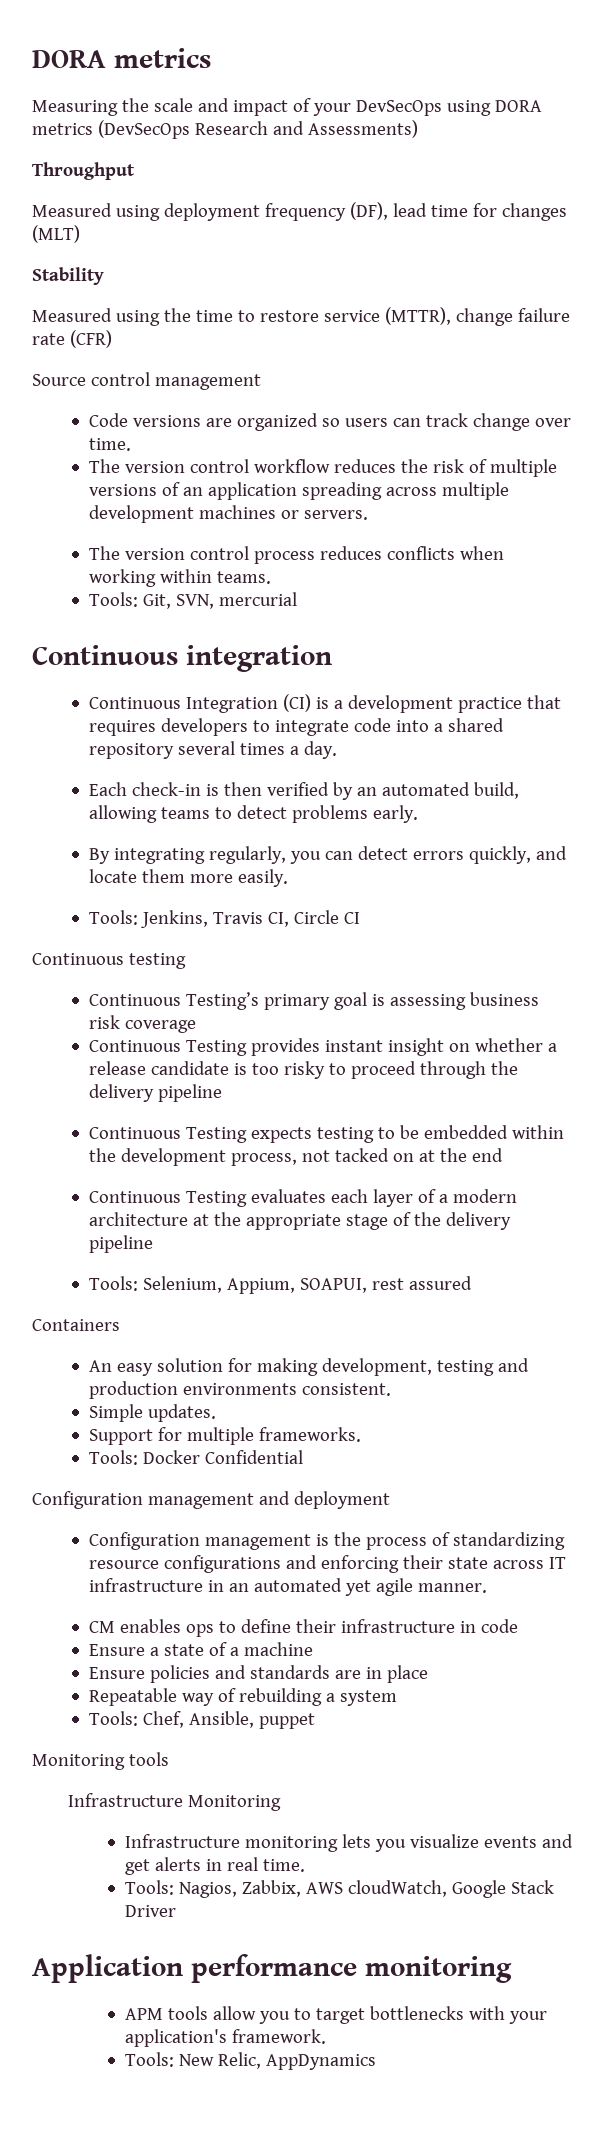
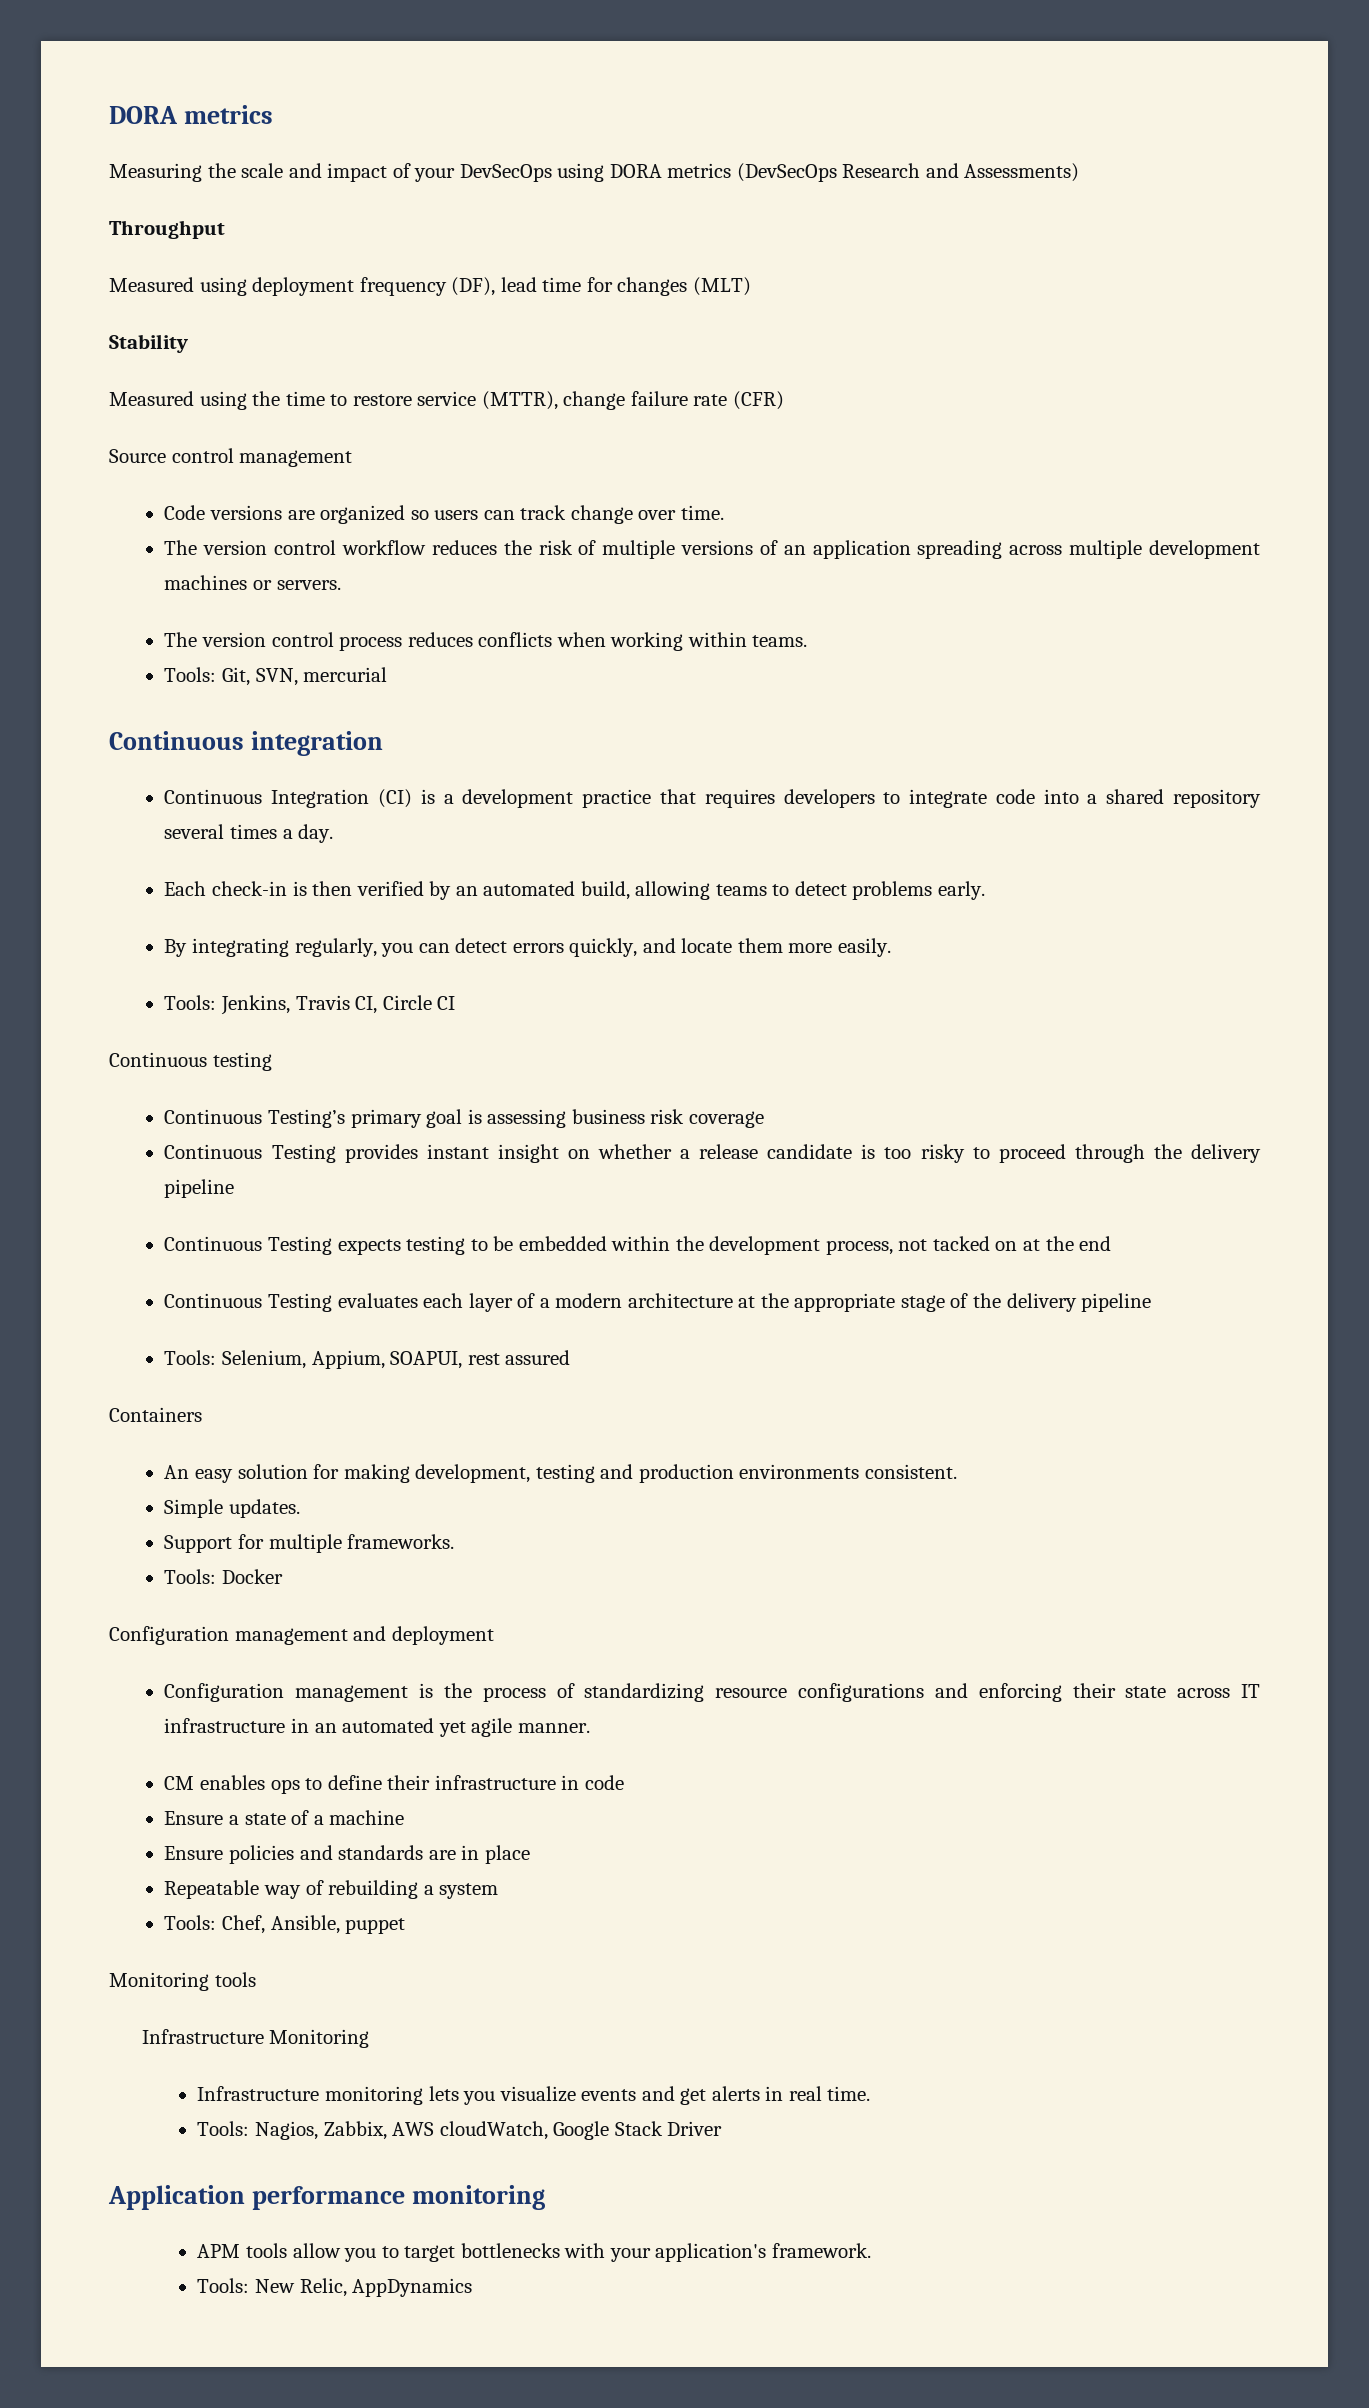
[204,1450,303,1464] Confidential -> (284, 1576) none

